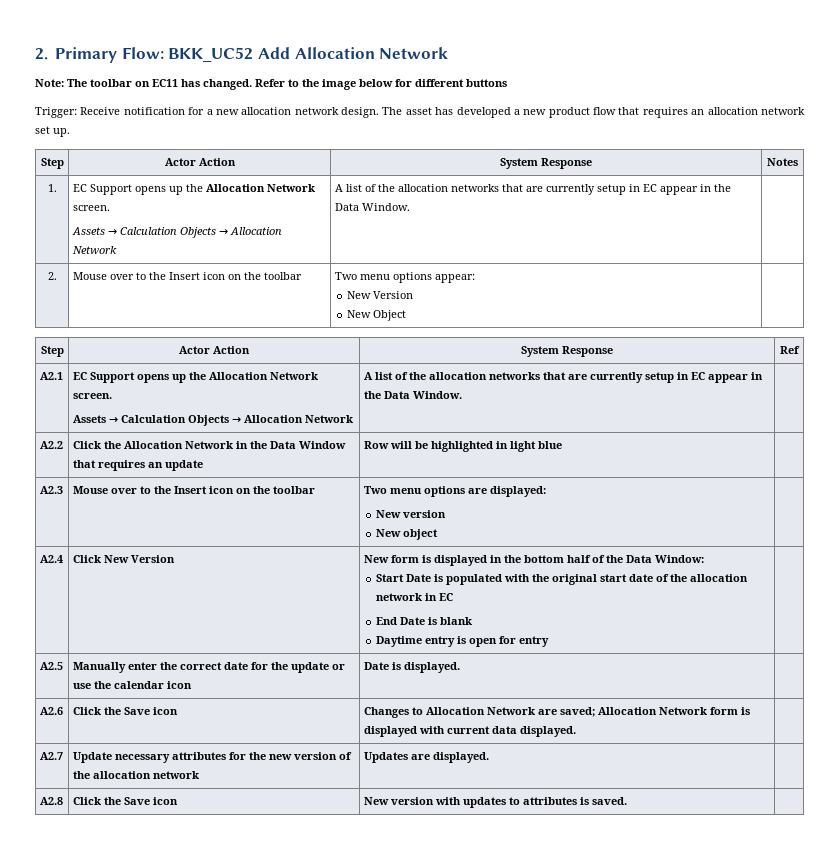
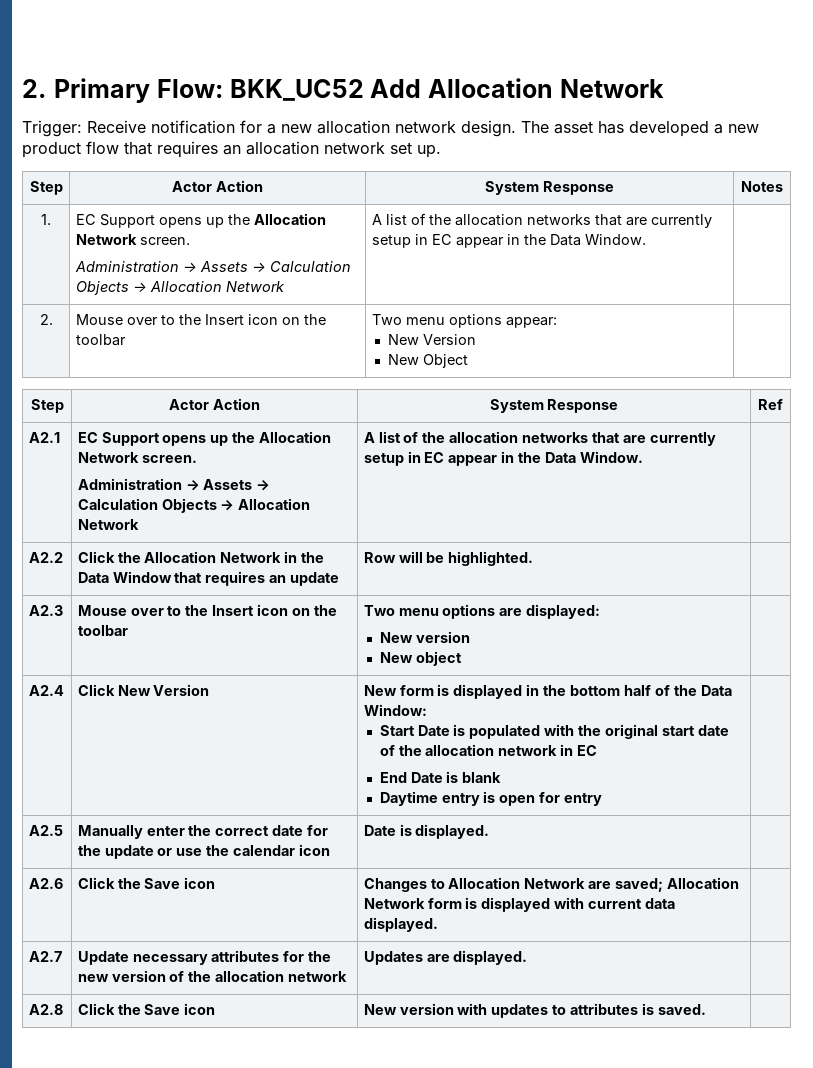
[35,79,507,90] // Note: The toolbar on EC11 has changed. Refer to the image below for different buttons -> (664, 88) none
(110, 208) none -> [74,261,197,272] Administration →
(112, 396) none -> [77,478,200,491] Administration →
[430,441,562,452] highlighted in light blue -> [448,551,534,566] highlighted.

